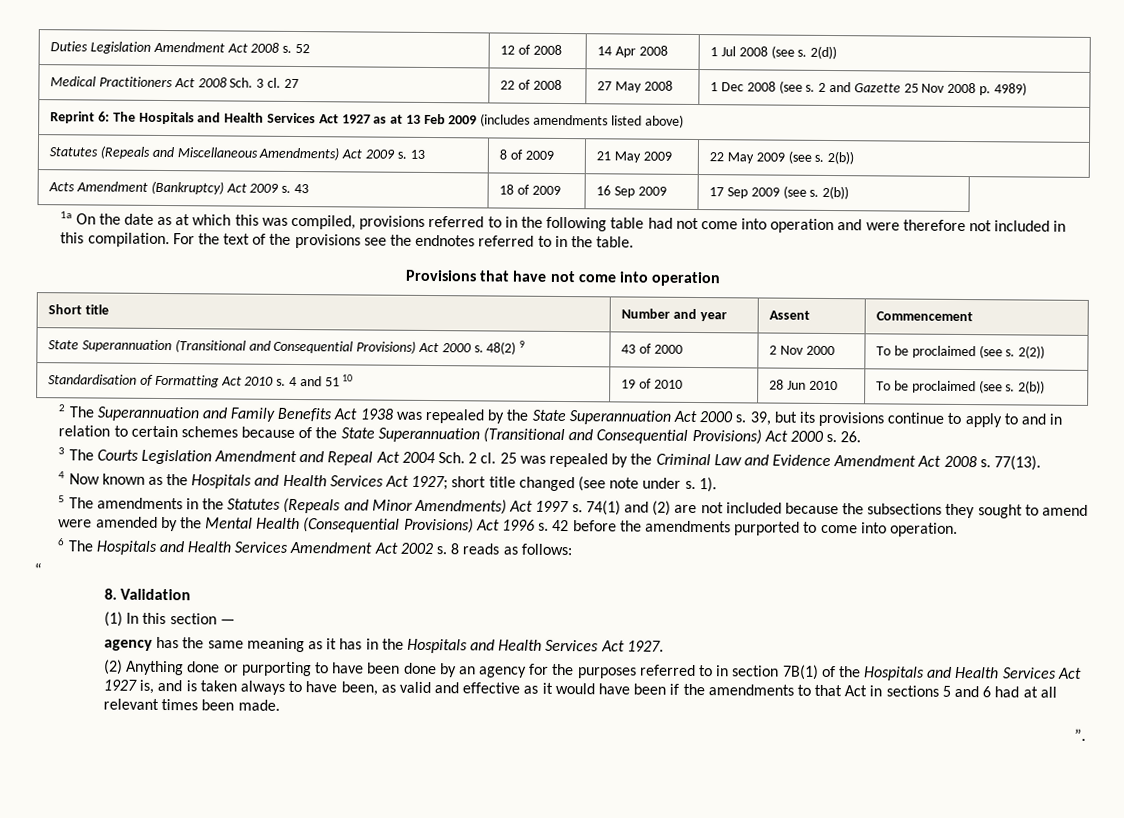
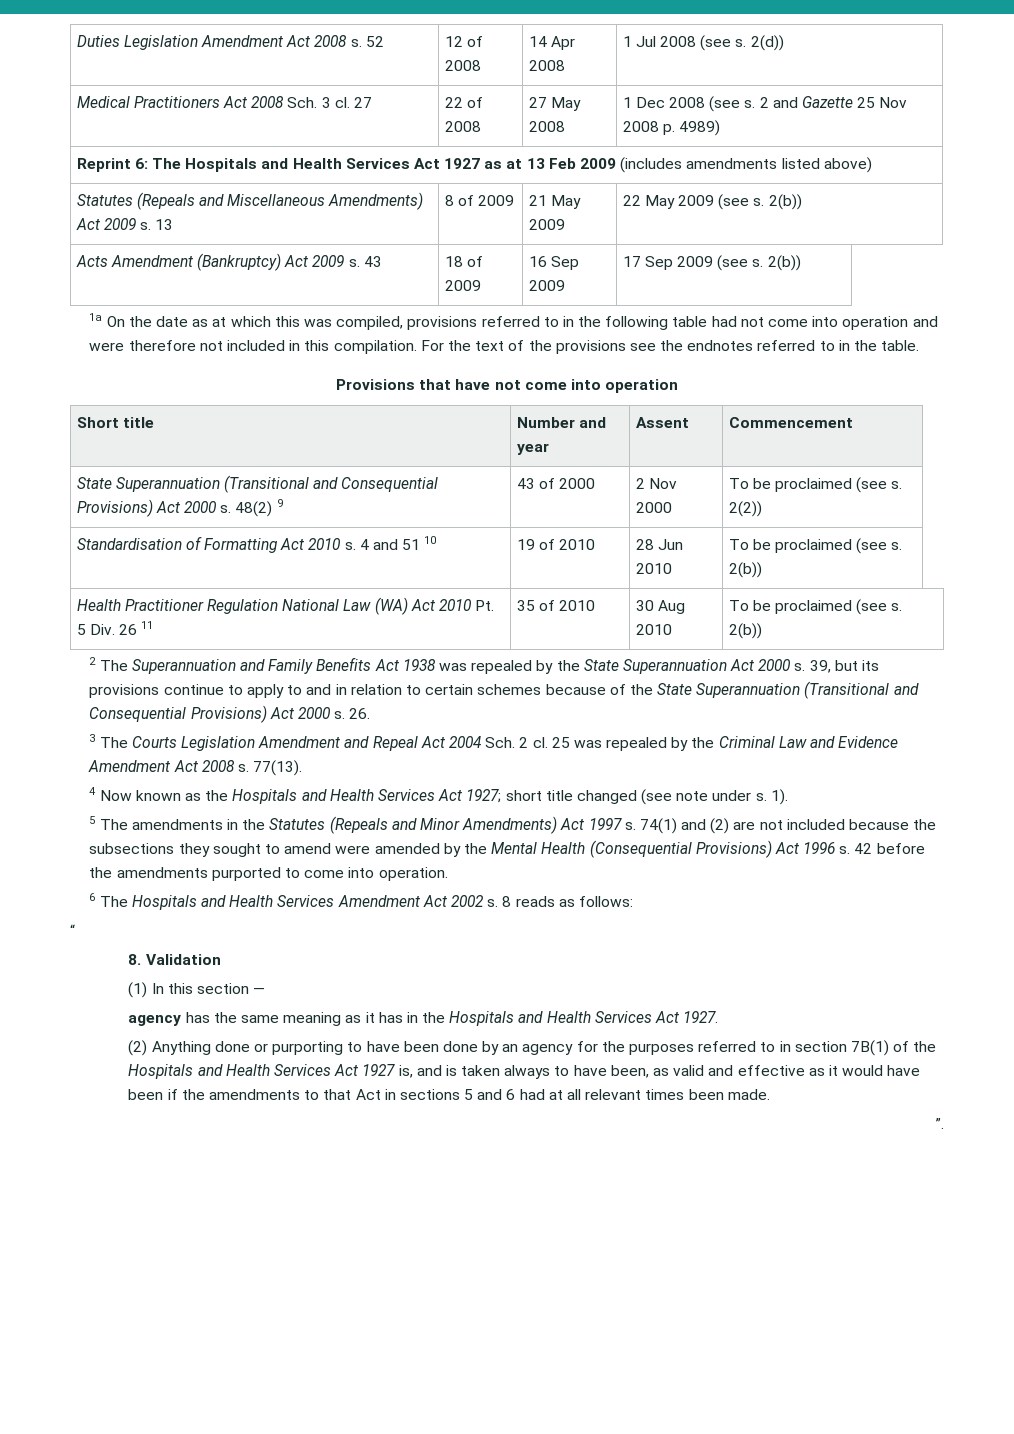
(1046, 387) none -> [76,597,495,615] [76,621,154,635] [516,600,595,611] [635,600,685,614] [635,624,672,635] [728,599,903,615] [728,623,762,639] // Health Practitioner Regulation National Law (WA) Act 2010 Pt. 5 Div. 26 11 | 35 of 2010 | 30 Aug 2010 | To be proclaimed (see s. 2(b))

